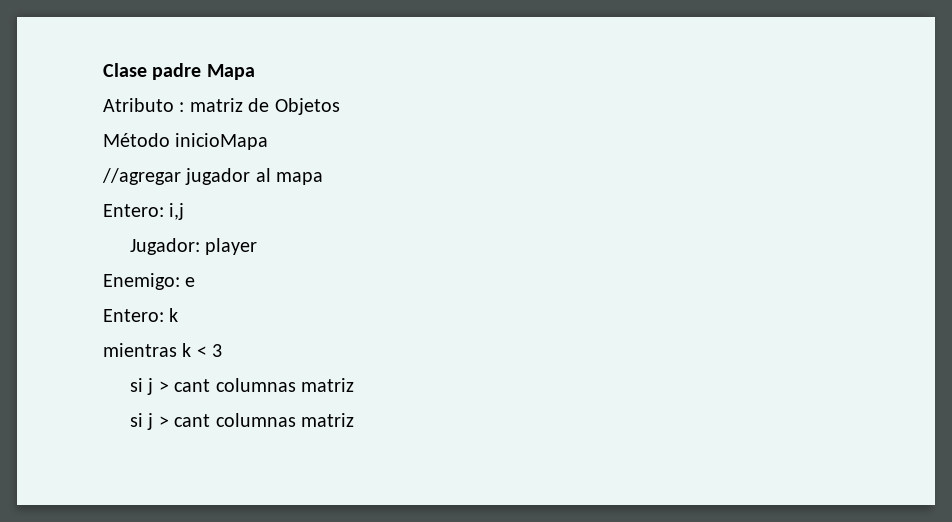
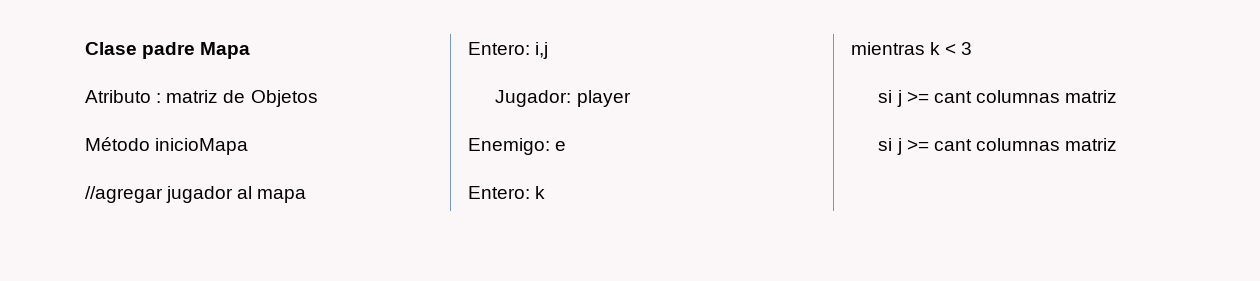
[158,381,169,392] > -> [906,91,929,103] >=
[158,416,169,427] > -> [906,139,929,151] >=

